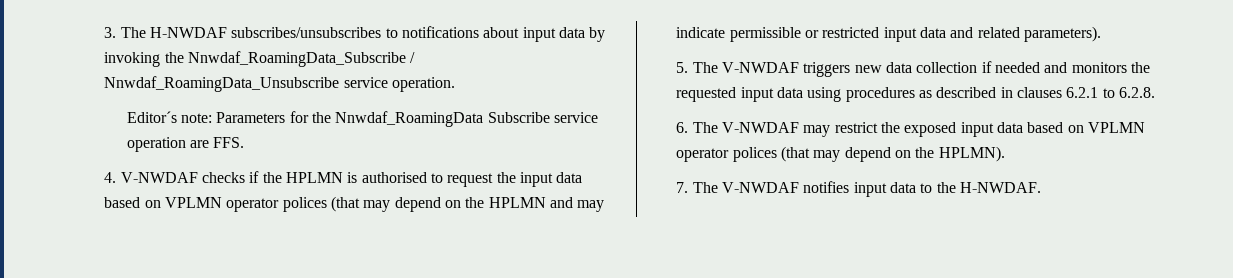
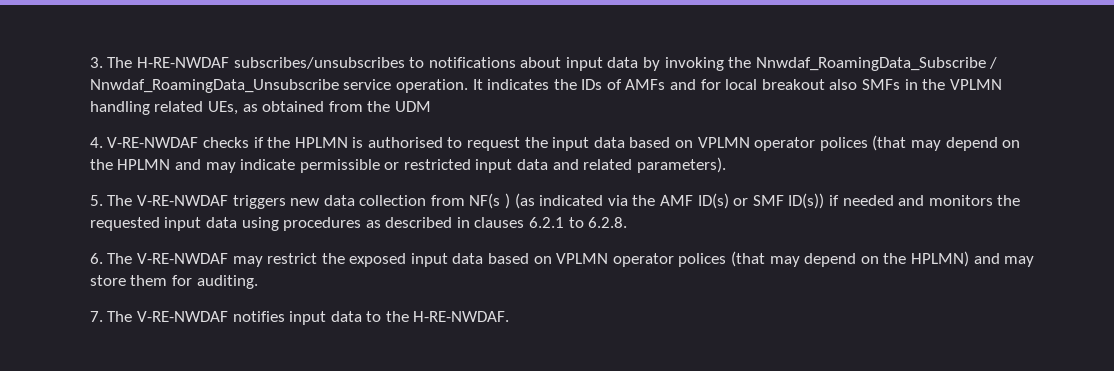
[149,27,227,38] H-NWDAF -> [136,57,229,68] H-RE-NWDAF
[126,111,598,127] [126,137,245,152] // Editor´s note: Parameters for the Nnwdaf_RoamingData Subscribe service operation are FFS. -> [472,79,1002,90] [89,101,431,115] It indicates the IDs of AMFs and for local breakout also SMFs in the VPLMN handling related UEs, as obtained from the UDM
[120,172,198,183] V-NWDAF -> [107,137,199,148] V-RE-NWDAF
[721,62,799,73] V-NWDAF -> [136,195,228,206] V-RE-NWDAF
(978, 67) none -> [430,193,825,209] from NF(s ) (as indicated via the AMF ID(s) or SMF ID(s))
[721,122,799,133] V-NWDAF -> [136,253,228,264] V-RE-NWDAF
[938,146,1005,162] HPLMN). -> [910,251,1035,267] [89,275,258,289] HPLMN) and may store them for auditing.
[721,182,799,193] V-NWDAF -> [136,311,228,322] V-RE-NWDAF
[959,182,1041,193] H-NWDAF. -> [413,311,510,322] H-RE-NWDAF.

